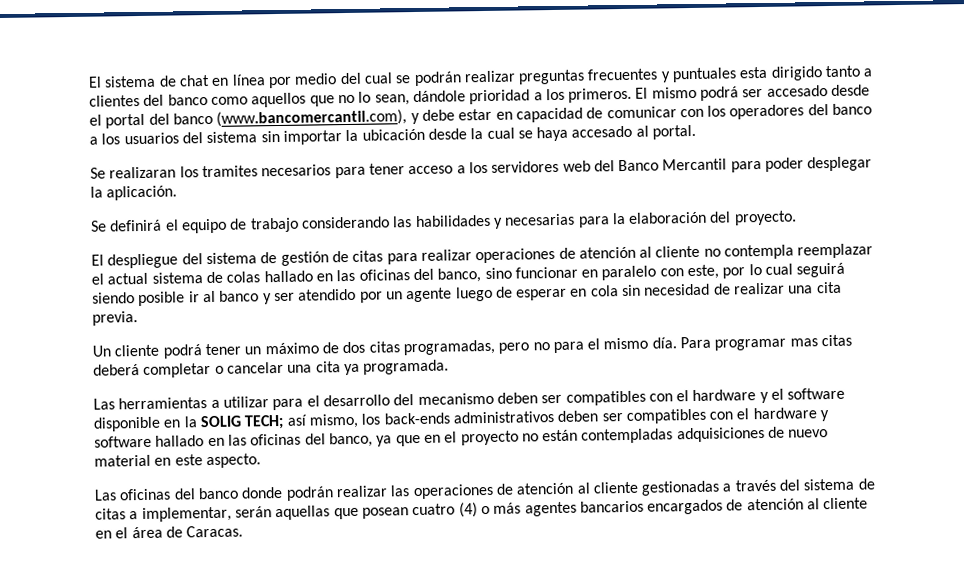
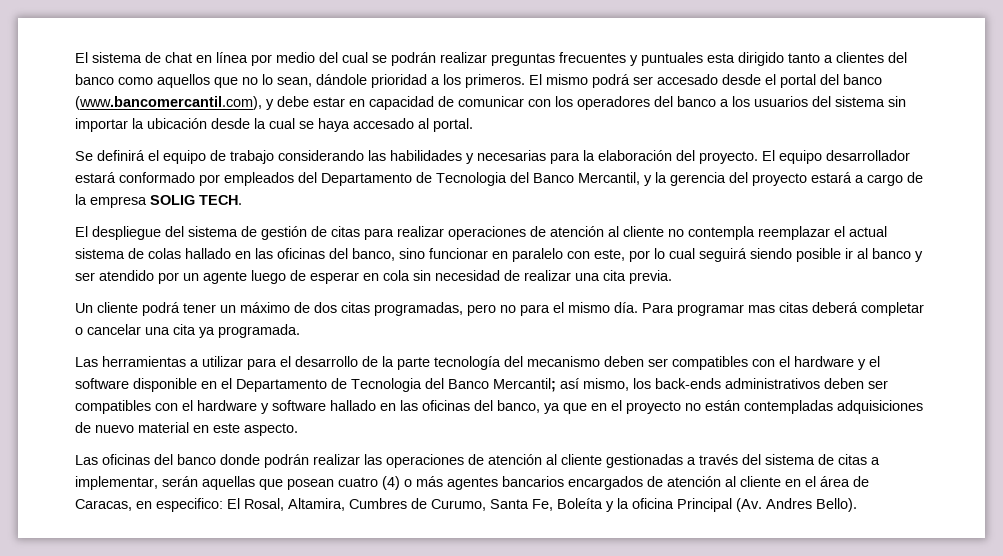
[90,156,873,179] [90,185,178,201] // Se realizaran los tramites necesarios para tener acceso a los servidores web del Banco Mercantil para poder desplegar la aplicación. -> (473, 125) none
(797, 218) none -> [762,150,910,164] [75,172,923,186] [75,194,242,208] El equipo desarrollador estará conformado por empleados del Departamento de Tecnologia del Banco Mercantil, y la gerencia del proyecto estará a cargo de la empresa SOLIG TECH.
(390, 400) none -> [362,356,501,370] de la parte tecnología
[183,414,285,430] la SOLIG TECH; -> [221,378,556,392] el Departamento de Tecnologia del Banco Mercantil;
[186,525,244,538] Caracas. -> [75,498,857,512] Caracas, en especifico: El Rosal, Altamira, Cumbres de Curumo, Santa Fe, Boleíta y la oficina Principal (Av. Andres Bello).

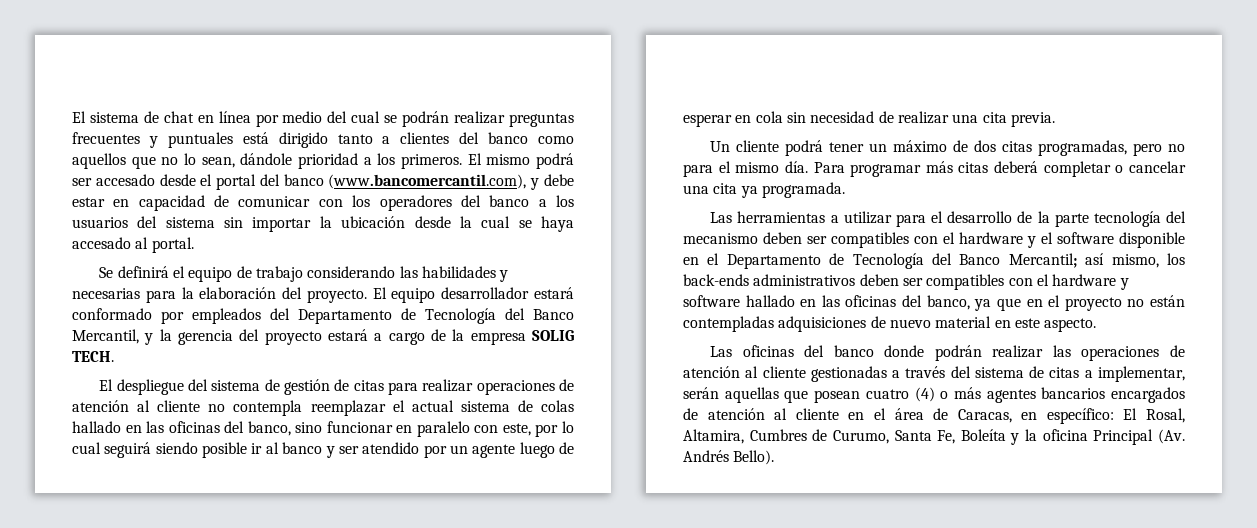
[707,53,735,63] esta -> [242,132,269,144] está
[436,172,507,186] Tecnologia -> [425,308,496,324] Tecnología
[748,305,775,313] mas -> [925,161,953,173] más
[351,378,422,392] Tecnologia -> [852,253,924,269] Tecnología
[156,498,223,512] especifico: -> [1046,408,1114,424] específico:
[766,498,812,509] Andres -> [683,450,729,462] Andrés

